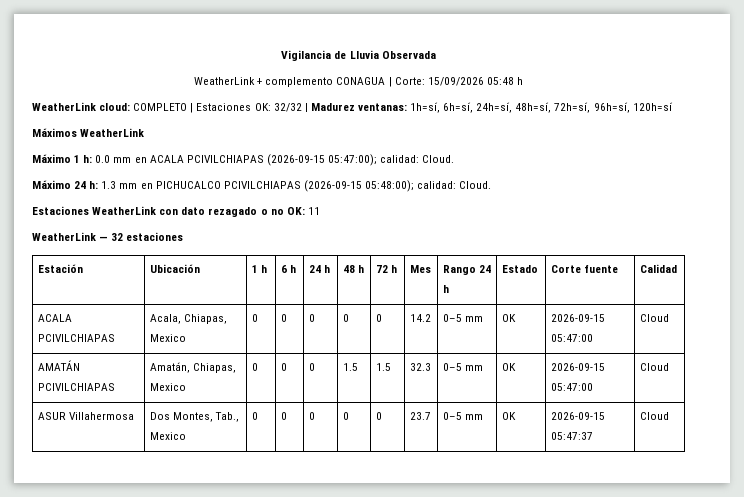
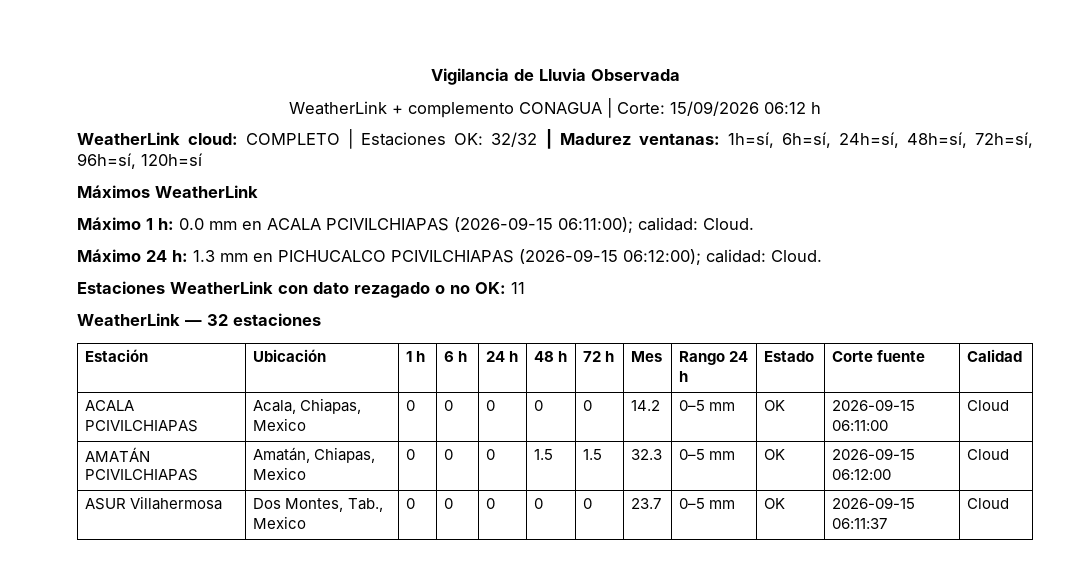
[486,77,514,85] 05:48 -> [764,102,806,114] 06:12
[327,154,377,166] 05:47:00); -> [558,217,633,233] 06:11:00);
[364,180,414,192] 05:48:00); -> [623,249,701,265] 06:12:00);
[550,334,593,342] 05:47:00 -> [832,420,889,431] 06:11:00
[550,383,593,391] 05:47:00 -> [832,469,892,480] 06:12:00
[550,432,593,440] 05:47:37 -> [832,518,888,529] 06:11:37

